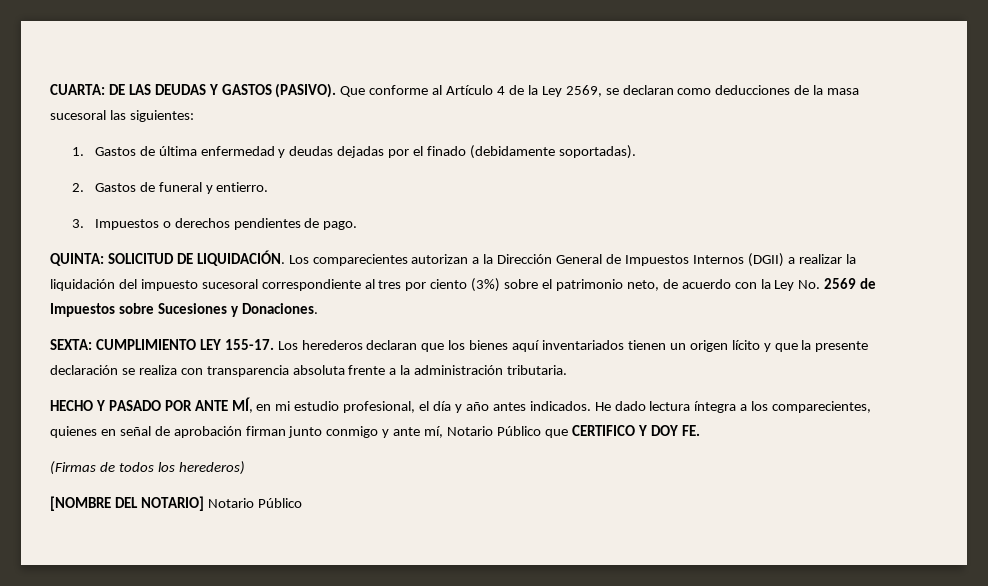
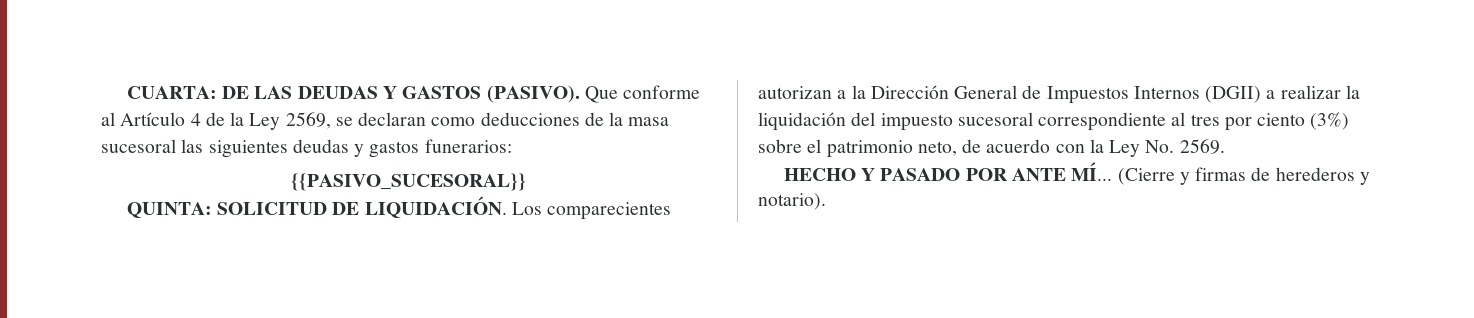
[129,110,194,122] [72,145,636,159] [72,182,269,194] [72,218,358,230] siguientes: // 1. Gastos de última enfermedad y deudas dejadas por el finado (debidamente soportadas). // 2. Gastos de funeral y entierro. // 3. Impuestos o derechos pendientes de pago. -> [208,139,512,158] [291,173,526,191] siguientes deudas y gastos funerarios: // {{PASIVO_SUCESORAL}}
[824,278,877,289] [50,303,318,317] [50,339,869,352] [50,365,568,377] 2569 de Impuestos sobre Sucesiones y Donaciones. // SEXTA: CUMPLIMIENTO LEY 155-17. Los herederos declaran que los bienes aquí inventariados tienen un origen lícito y que la presente declaración se realiza con transparencia absoluta frente a la administración tributaria. -> [1179,139,1225,154] 2569.
[231,397,872,413] [50,425,700,438] [50,461,245,475] [50,496,302,511] MÍ, en mi estudio profesional, el día y año antes indicados. He dado lectura íntegra a los comparecientes, quienes en señal de aprobación firman junto conmigo y ante mí, Notario Público que CERTIFICO Y DOY FE. // (Firmas de todos los herederos) // [NOMBRE DEL NOTARIO] Notario Público -> [1071,162,1370,185] [758,193,826,210] MÍ... (Cierre y firmas de herederos y notario).

